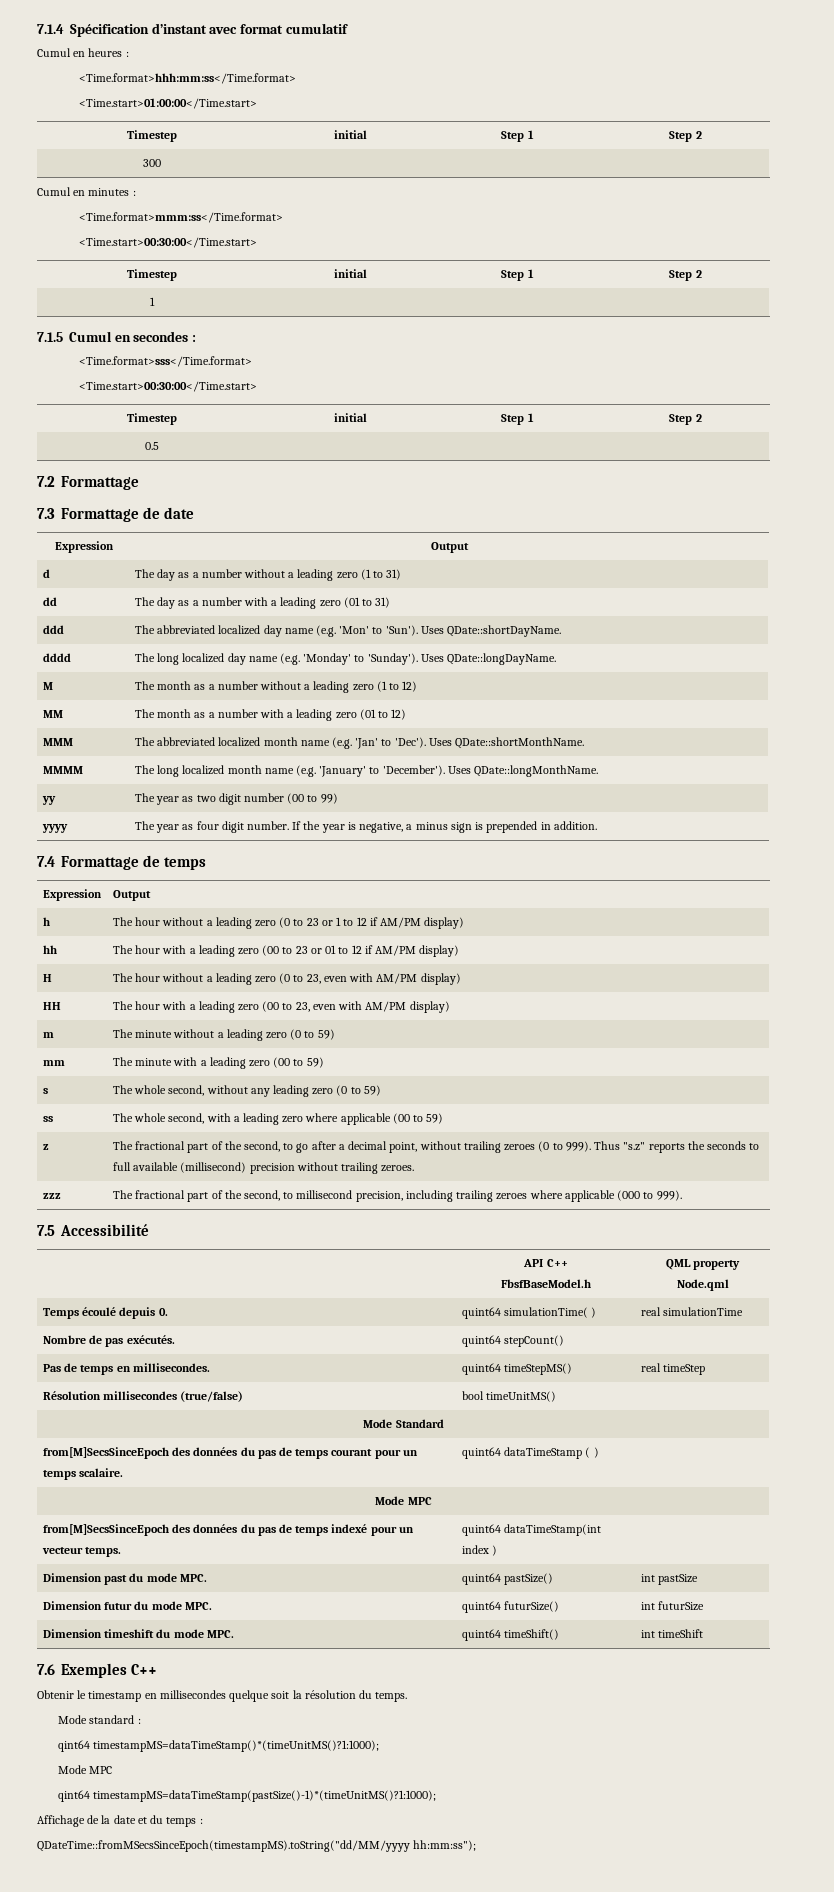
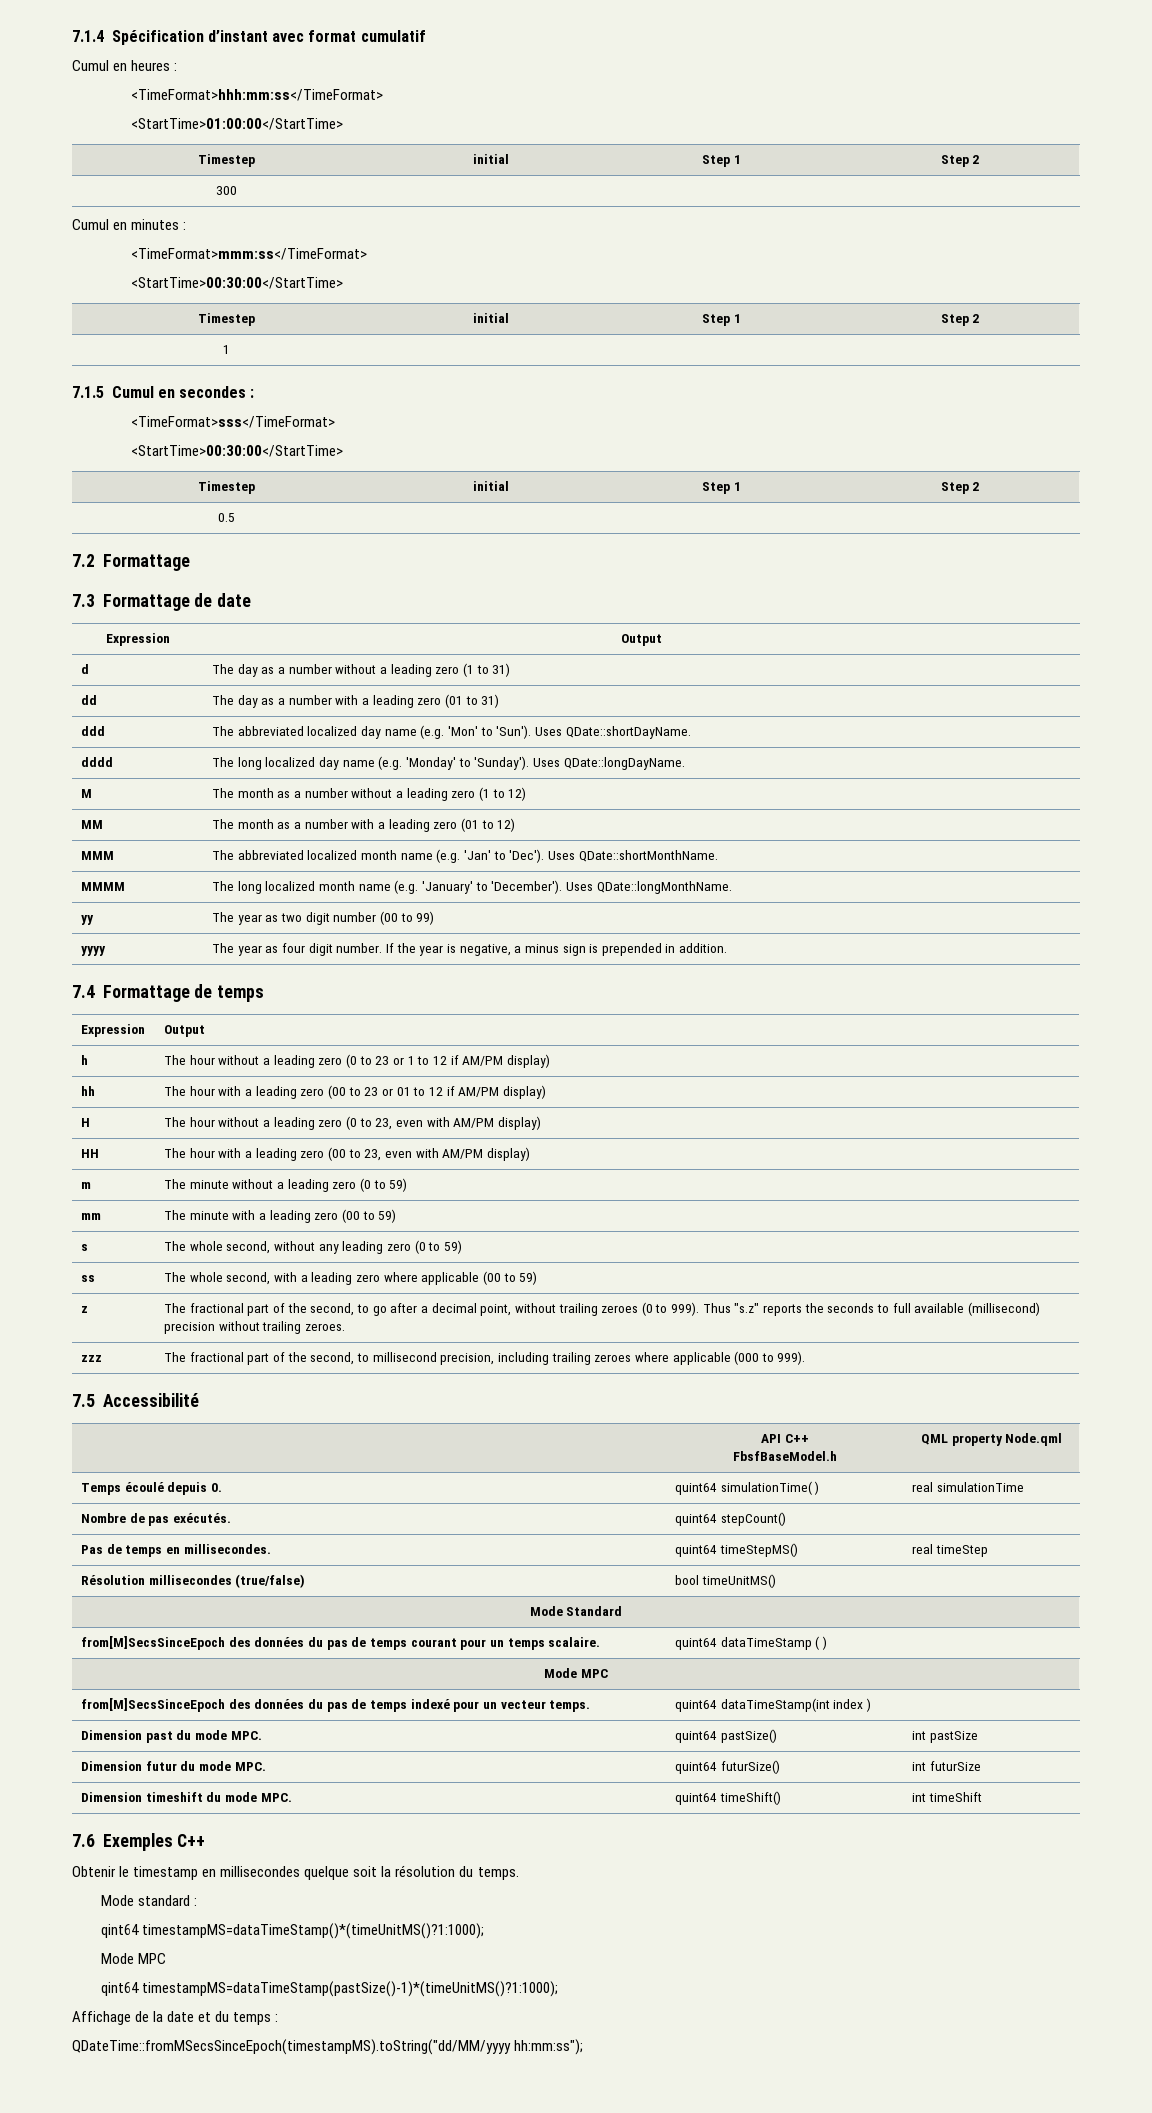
[79,73,297,84] [79,98,258,109] <Time.format>hhh:mm:ss</Time.format> // <Time.start>01:00:00</Time.start> -> [130,89,383,101] [130,118,343,130] <TimeFormat>hhh:mm:ss</TimeFormat> // <StartTime>01:00:00</StartTime>
[79,212,284,223] [79,237,258,248] <Time.format>mmm:ss</Time.format> // <Time.start>00:30:00</Time.start> -> [130,248,367,260] [130,277,343,289] <TimeFormat>mmm:ss</TimeFormat> // <StartTime>00:30:00</StartTime>
[79,356,253,367] [79,381,258,392] <Time.format>sss</Time.format> // <Time.start>00:30:00</Time.start> -> [130,416,335,428] [130,445,343,457] <TimeFormat>sss</TimeFormat> // <StartTime>00:30:00</StartTime>

